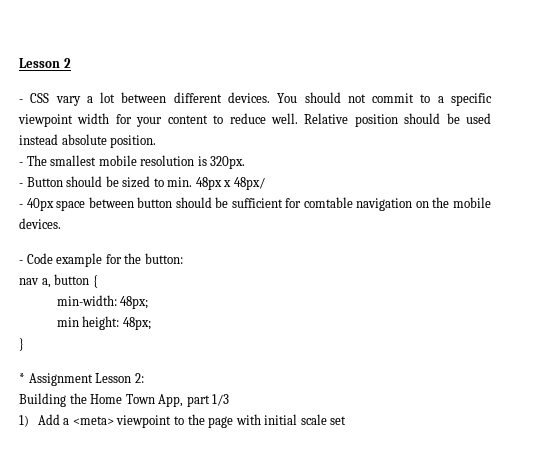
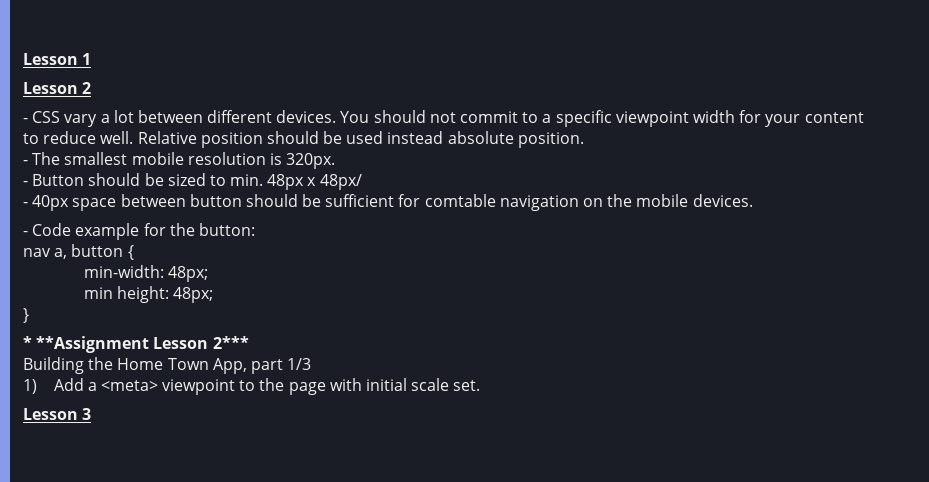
[19,58,60,68] Lesson -> [23,53,92,65] [23,82,78,94] Lesson 1 // Lesson
[28,373,144,386] Assignment Lesson 2: -> [36,336,249,353] **Assignment Lesson 2***
[330,416,347,425] set -> [453,380,481,391] [23,408,92,420] set. // Lesson 3

